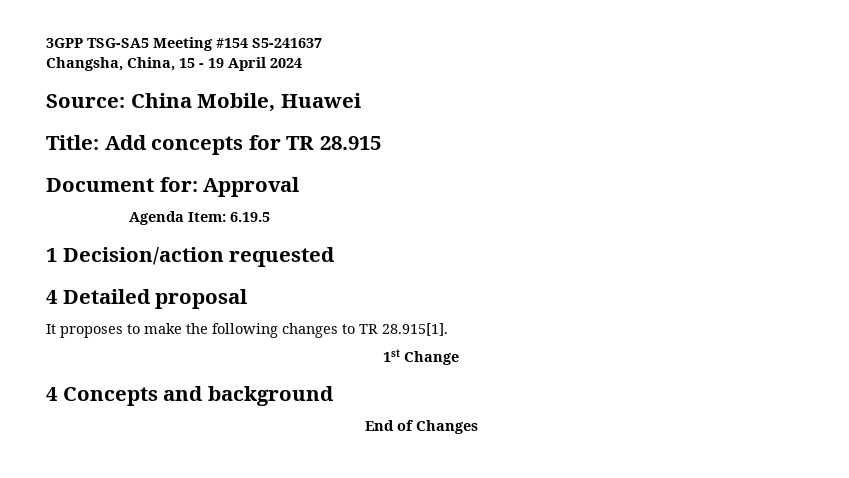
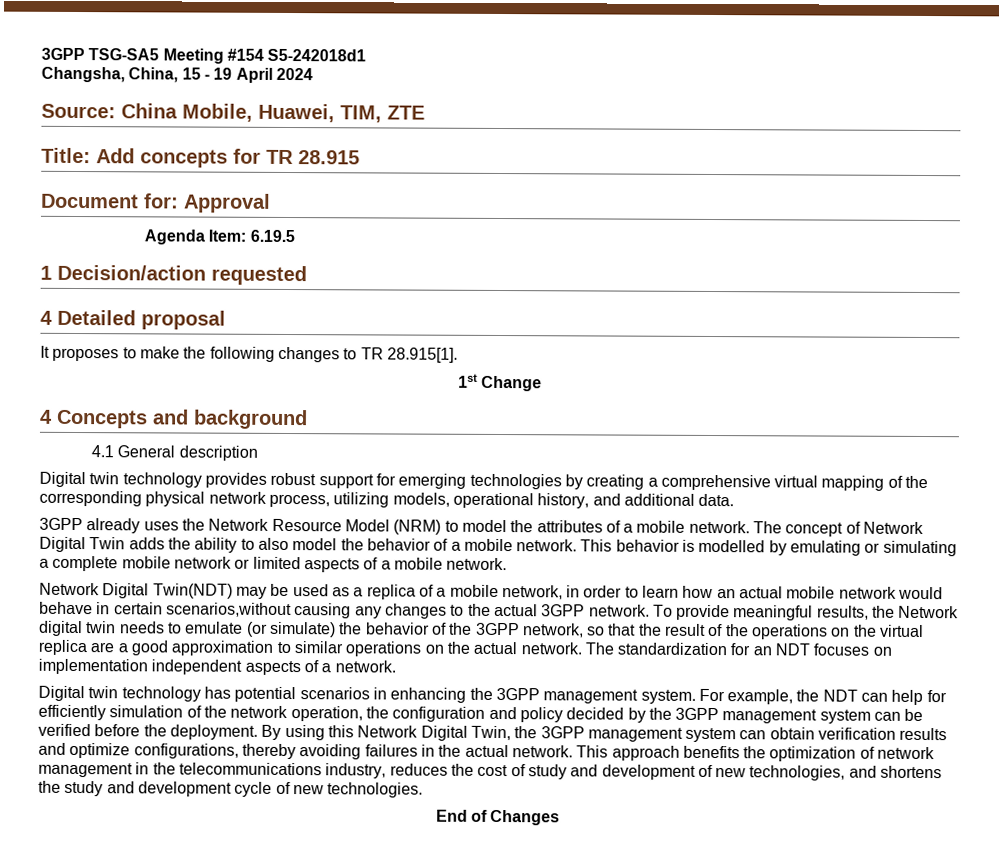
[252,38,322,48] S5-241637 -> [267,48,367,62] S5-242018d1
[280,93,361,108] Huawei -> [258,103,425,123] Huawei, TIM, ZTE
(334, 396) none -> [90,445,258,461] [39,471,929,491] [39,490,735,509] [39,517,925,537] [39,536,957,557] [39,555,508,573] [39,582,944,600] [39,601,960,621] [39,620,925,640] [38,639,892,657] [38,658,396,676] [38,685,947,706] [38,704,924,724] [38,723,948,743] [38,742,936,762] [38,762,943,781] [38,780,424,798] // 4.1 General description // Digital twin technology provides robust support for emerging technologies by creating a comprehensive virtual mapping of the corresponding physical network process, utilizing models, operational history, and additional data. // 3GPP already uses the Network Resource Model (NRM) to model the attributes of a mobile network. The concept of Network Digital Twin adds the ability to also model the behavior of a mobile network. This behavior is modelled by emulating or simulating a complete mobile network or limited aspects of a mobile network. // Network Digital Twin(NDT) may be used as a replica of a mobile network, in order to learn how an actual mobile network would behave in certain scenarios,without causing any changes to the actual 3GPP network. To provide meaningful results, the Network digital twin needs to emulate (or simulate) the behavior of the 3GPP network, so that the result of the operations on the virtual replica are a good approximation to similar operations on the actual network. The standardization for an NDT focuses on implementation independent aspects of a network. // Digital twin technology has potential scenarios in enhancing the 3GPP management system. For example, the NDT can help for efficiently simulation of the network operation, the configuration and policy decided by the 3GPP management system can be verified before the deployment. By using this Network Digital Twin, the 3GPP management system can obtain verification results and optimize configurations, thereby avoiding failures in the actual network. This approach benefits the optimization of network management in the telecommunications industry, reduces the cost of study and development of new technologies, and shortens the study and development cycle of new technologies.

